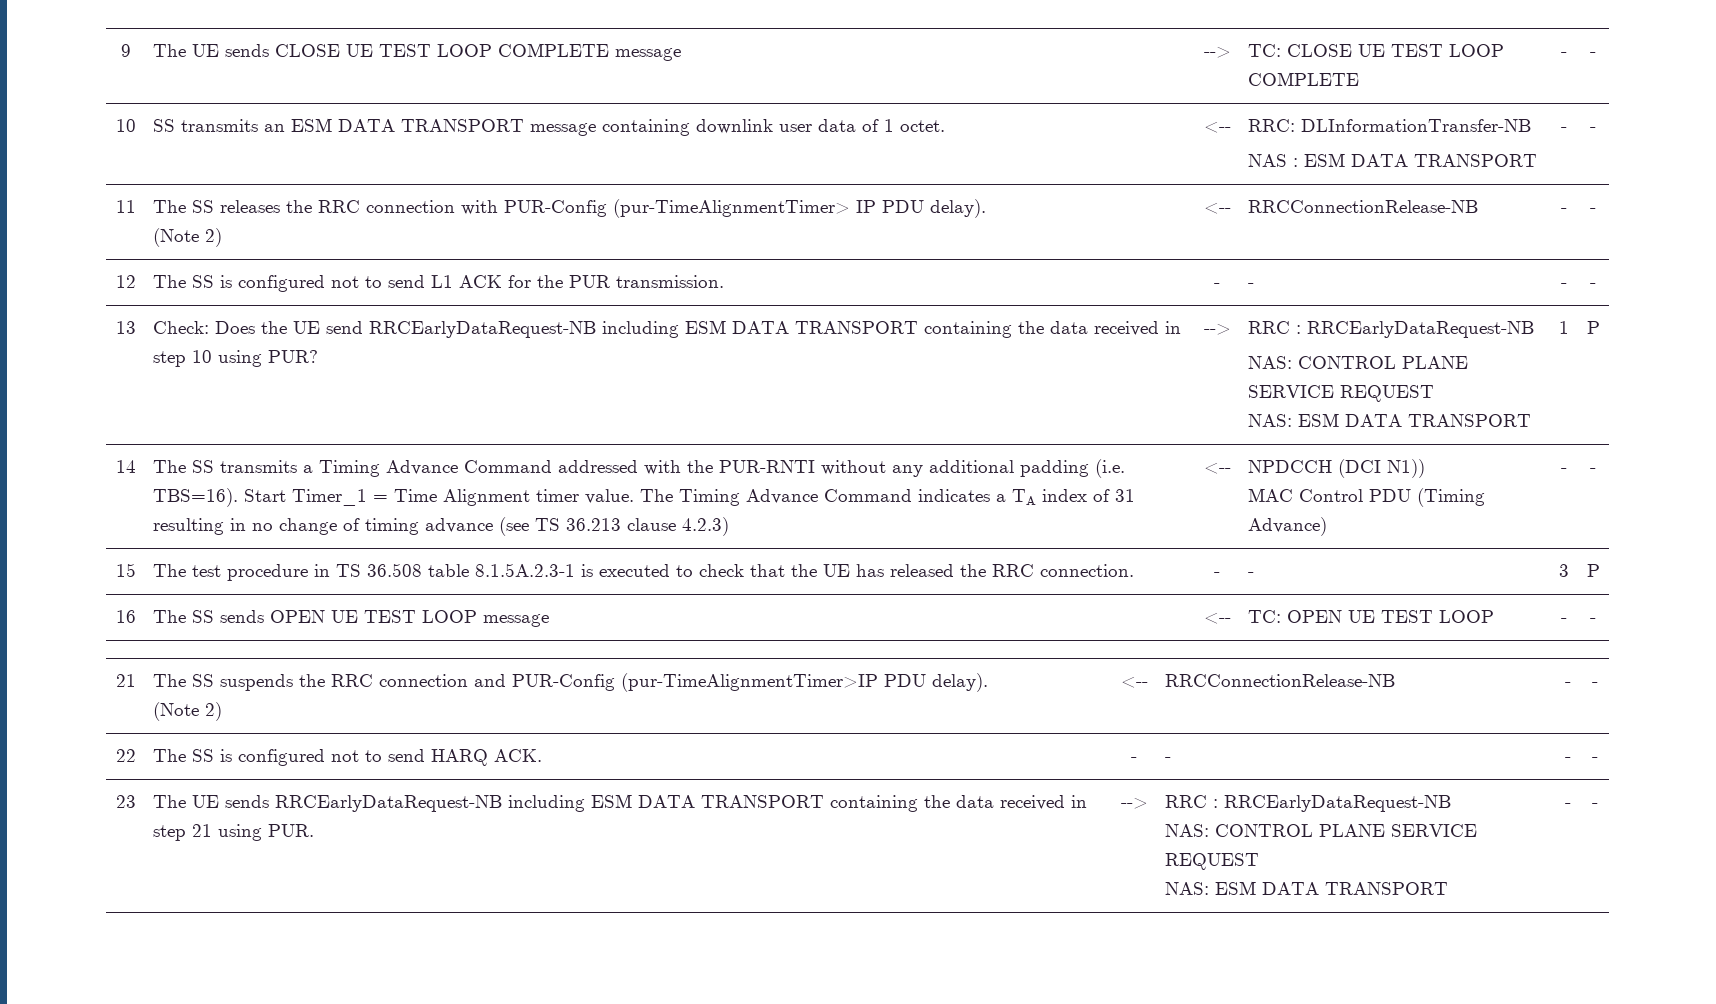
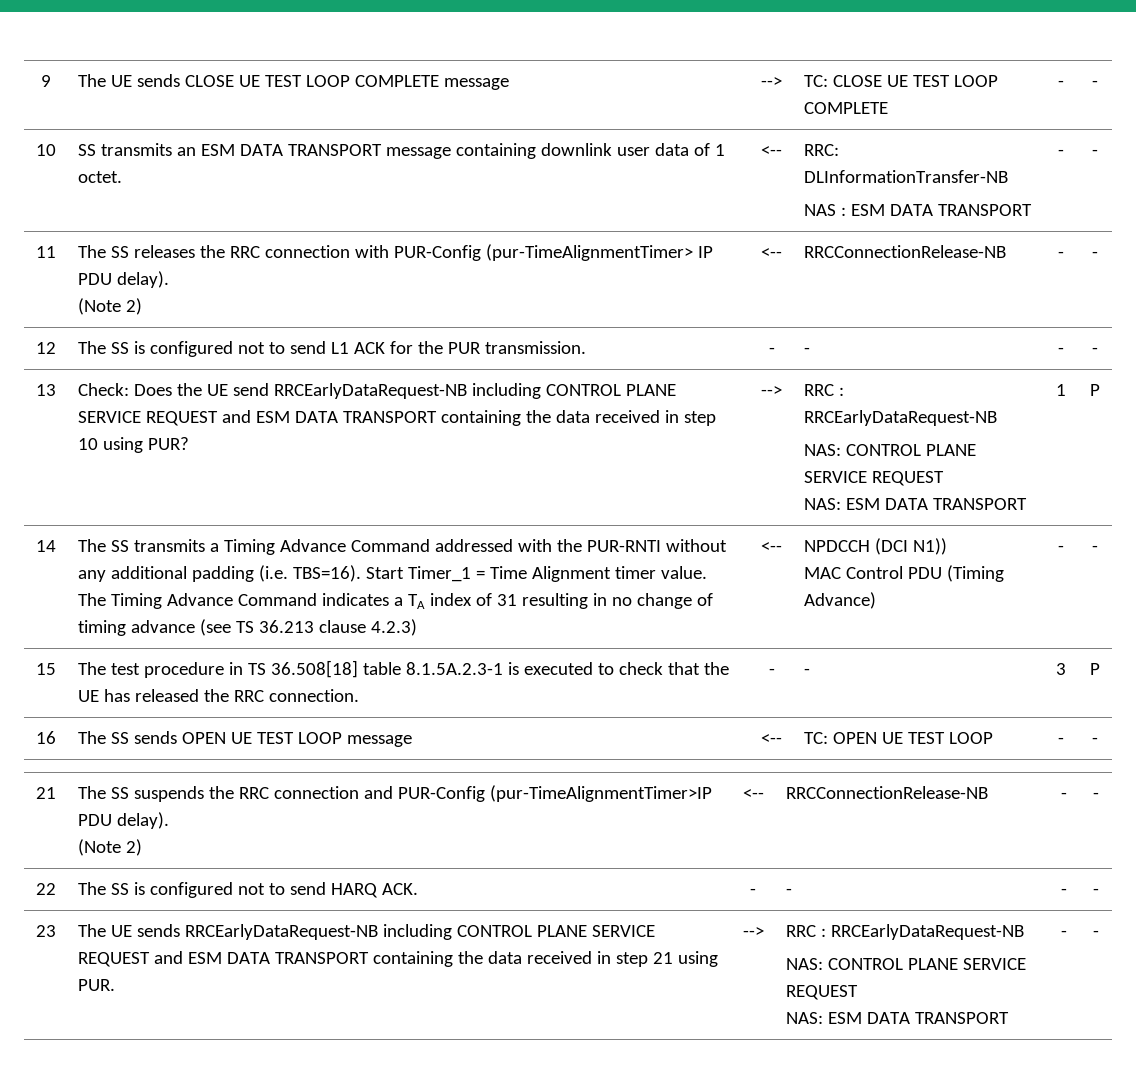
(679, 329) none -> [546,384,677,396] [78,410,252,426] CONTROL PLANE SERVICE REQUEST and
[366,563,422,577] 36.508 -> [271,660,359,678] 36.508[18]
(585, 803) none -> [457,925,656,937] [78,951,184,967] CONTROL PLANE SERVICE REQUEST and

